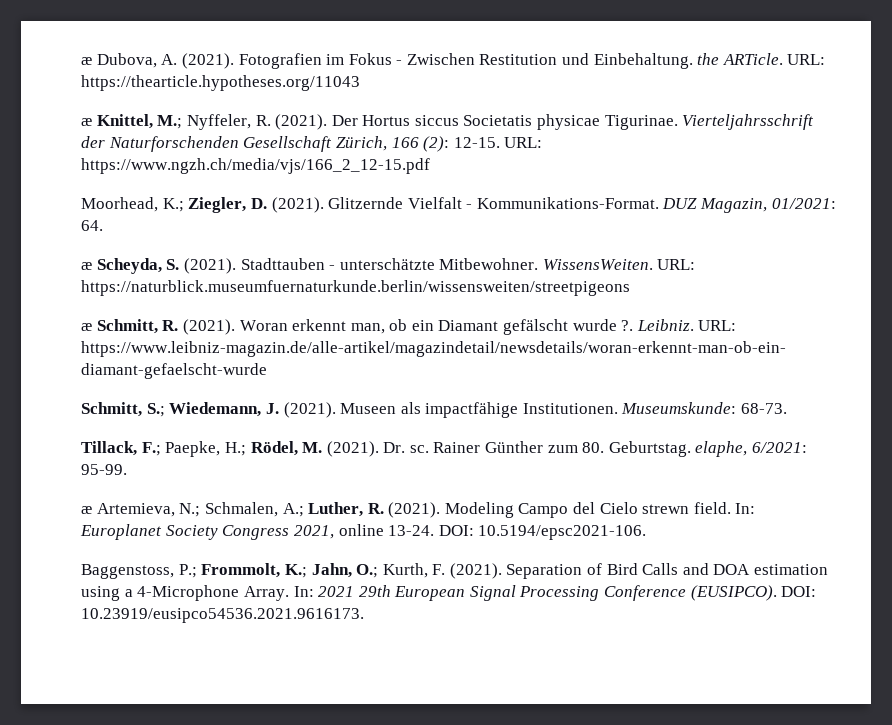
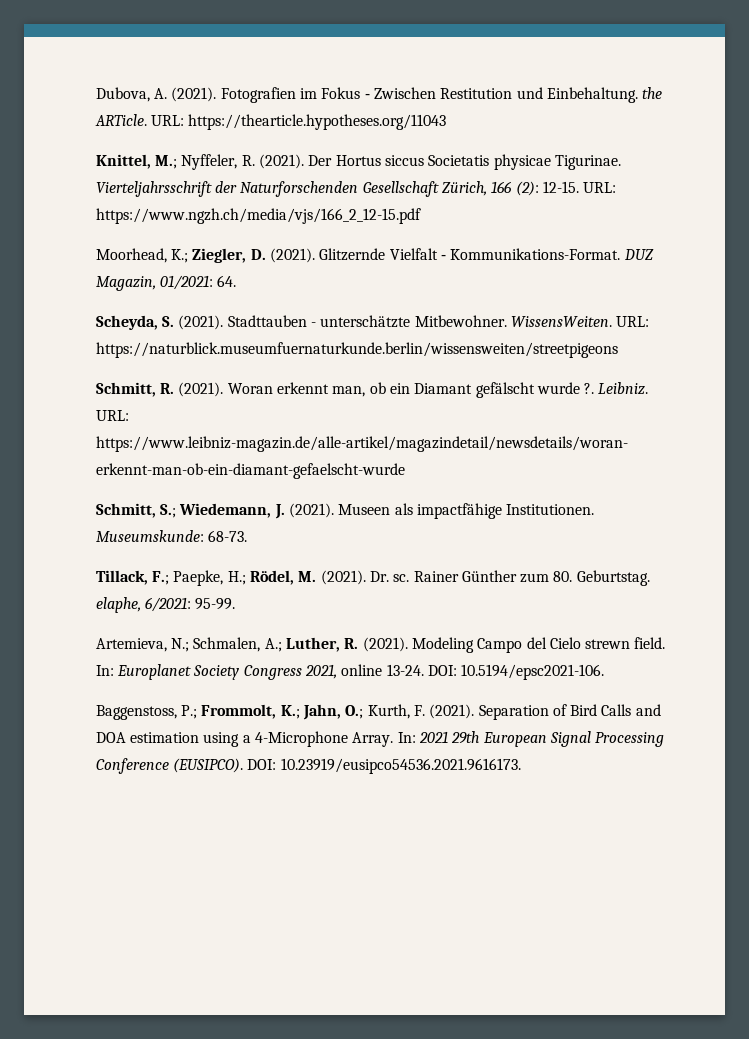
[81,57,93,65] æ -> (95, 94) none
[81,118,93,126] æ -> (447, 122) none
[81,262,93,270] æ -> (237, 281) none
[81,323,93,331] æ -> (618, 350) none
[81,506,93,514] æ -> (236, 604) none

